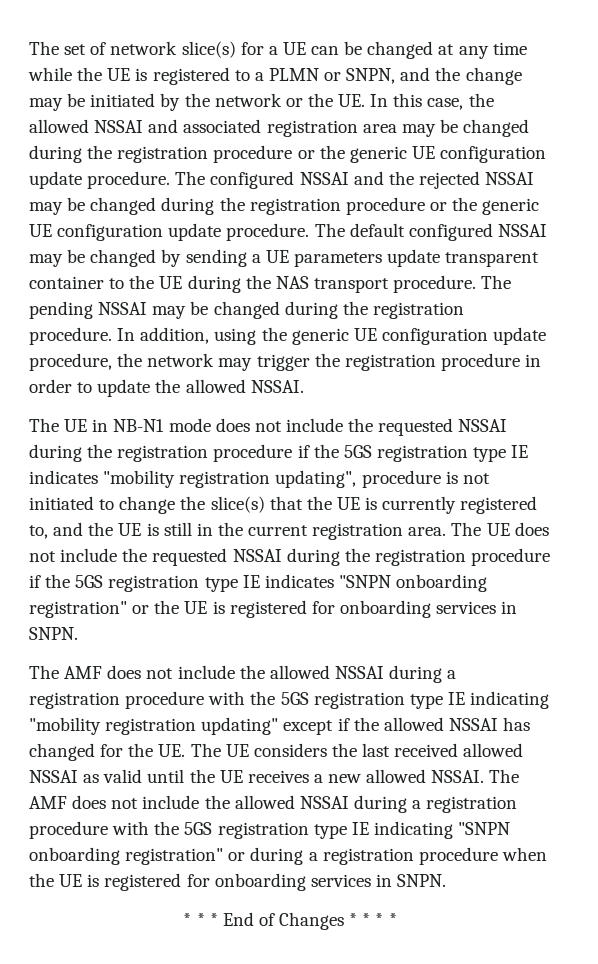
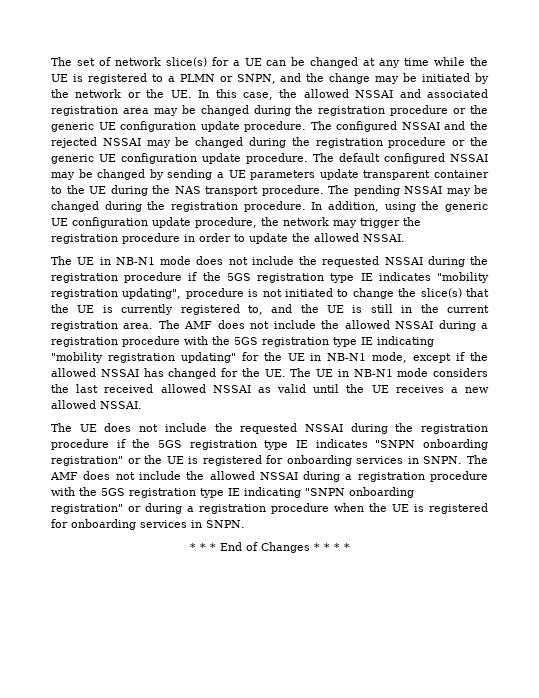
(482, 529) none -> [184,320,488,331] [51,336,434,347] [51,352,489,363] [51,368,488,379] [51,384,490,393] [51,400,142,409] [51,423,72,432] AMF does not include the allowed NSSAI during a registration procedure with the 5GS registration type IE indicating "mobility registration updating" for the UE in NB-N1 mode, except if the allowed NSSAI has changed for the UE. The UE in NB-N1 mode considers the last received allowed NSSAI as valid until the UE receives a new allowed NSSAI. // The
[29,665,457,683] [29,691,550,709] [29,717,531,735] [29,743,524,761] [29,769,485,783] // The AMF does not include the allowed NSSAI during a registration procedure with the 5GS registration type IE indicating "mobility registration updating" except if the allowed NSSAI has changed for the UE. The UE considers the last received allowed NSSAI as valid until the UE receives a new allowed NSSAI. -> (463, 460) none

